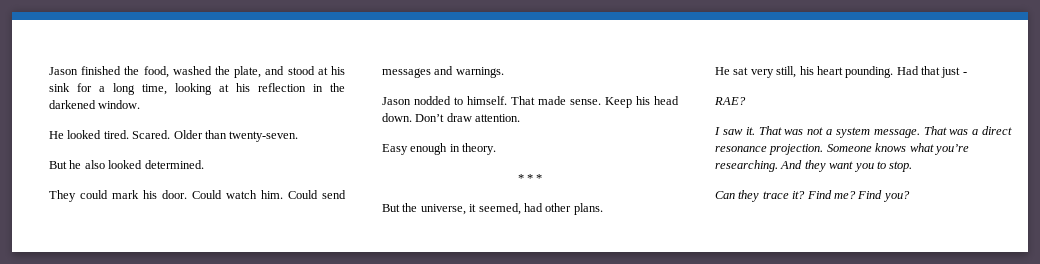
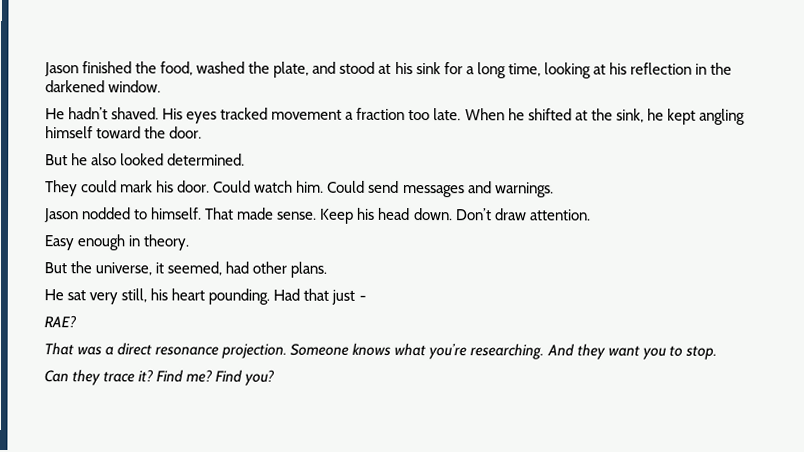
[67,130,299,142] looked tired. Scared. Older than twenty-seven. -> [68,107,745,125] [45,126,203,139] hadn’t shaved. His eyes tracked movement a fraction too late. When he shifted at the sink, he kept angling himself toward the door.
[517,174,543,182] // * * * -> (190, 242) none
[714,126,920,138] I saw it. That was not a system message. -> (77, 321) none

